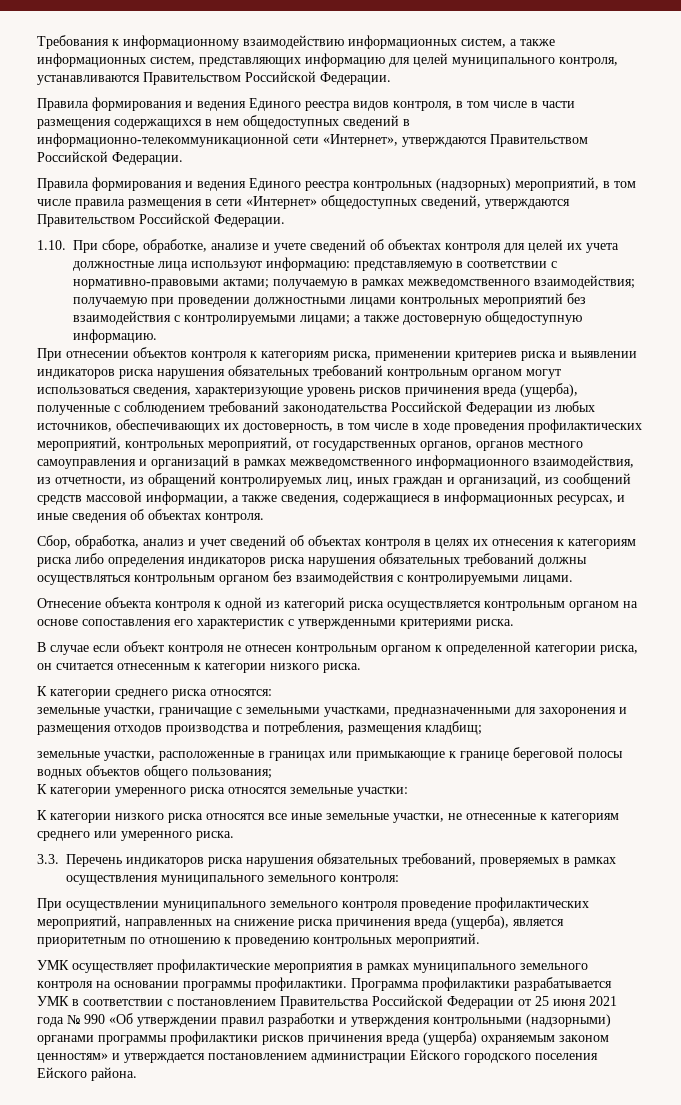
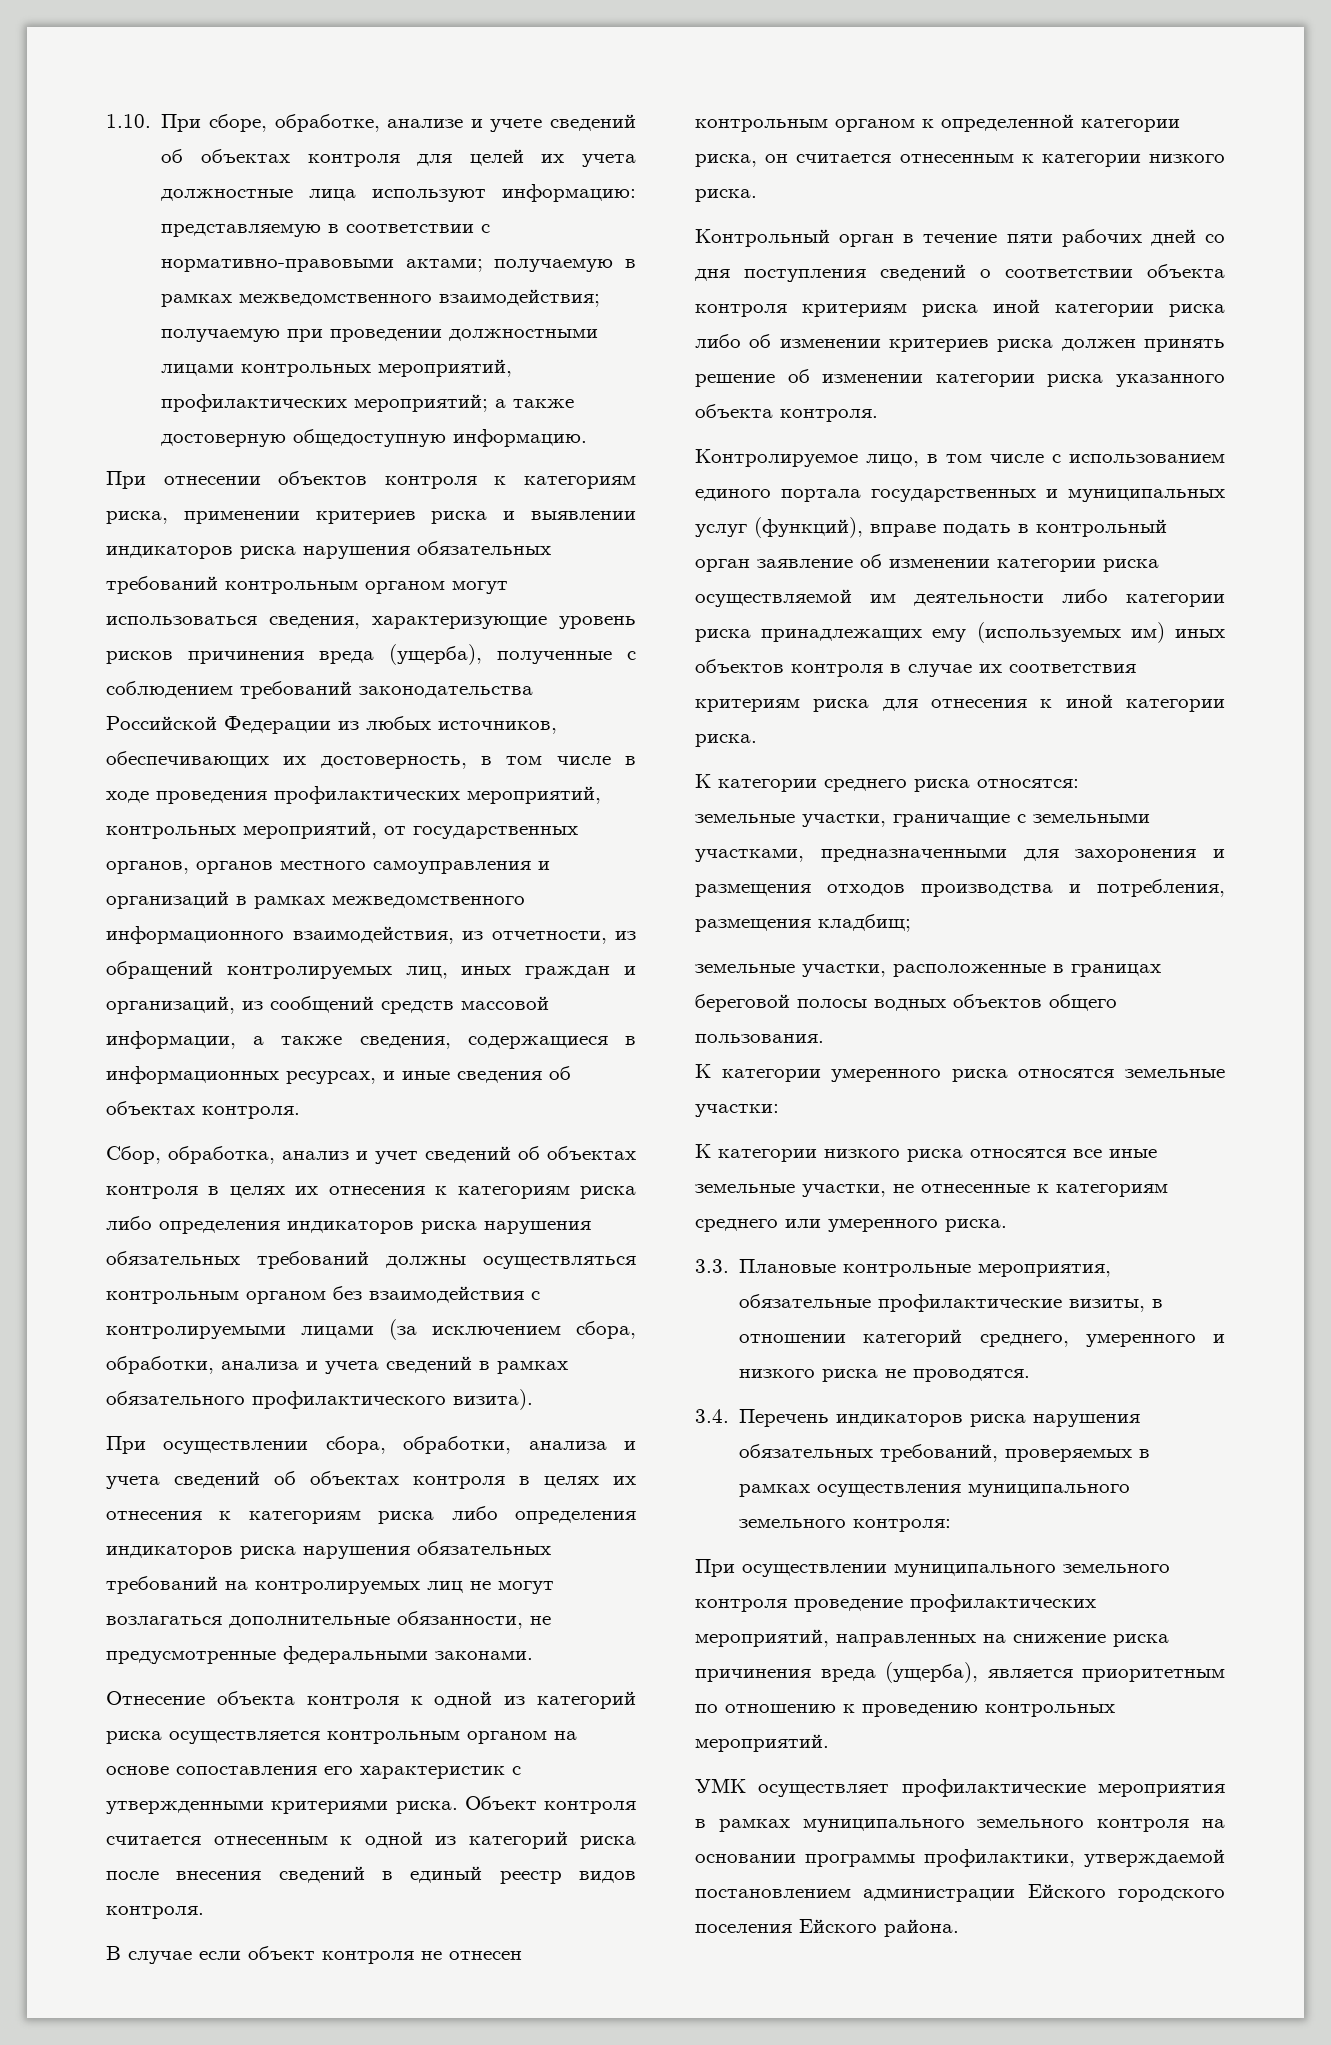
[37,35,555,49] [37,53,618,67] [37,71,391,85] [37,97,575,111] [37,115,410,129] [37,133,588,147] [37,151,183,165] [37,177,636,191] [37,195,570,209] [37,213,285,227] Требования к информационному взаимодействию информационных систем, а также информационных систем, представляющих информацию для целей муниципального контроля, устанавливаются Правительством Российской Федерации. // Правила формирования и ведения Единого реестра видов контроля, в том числе в части размещения содержащихся в нем общедоступных сведений в информационно-телекоммуникационной сети «Интернет», утверждаются Правительством Российской Федерации. // Правила формирования и ведения Единого реестра контрольных (надзорных) мероприятий, в том числе правила размещения в сети «Интернет» общедоступных сведений, утверждаются Правительством Российской Федерации. // -> (106, 121) none
[483,293,586,307] [73,311,350,325] мероприятий без взаимодействия с контролируемыми лицами; -> [378,359,513,377] [161,394,489,412] мероприятий, профилактических мероприятий;
[523,575,573,585] лицами. -> [301,1319,636,1340] [106,1356,568,1374] [106,1389,533,1410] [106,1436,636,1454] [106,1471,636,1489] [106,1506,636,1524] [106,1541,551,1559] [106,1576,554,1594] [106,1611,551,1629] [106,1646,533,1664] лицами (за исключением сбора, обработки, анализа и учета сведений в рамках обязательного профилактического визита). // При осуществлении сбора, обработки, анализа и учета сведений об объектах контроля в целях их отнесения к категориям риска либо определения индикаторов риска нарушения обязательных требований на контролируемых лиц не могут возлагаться дополнительные обязанности, не предусмотренные федеральными законами.
(514, 624) none -> [464,1796,636,1814] [106,1831,636,1849] [106,1866,636,1884] [106,1906,204,1919] Объект контроля считается отнесенным к одной из категорий риска после внесения сведений в единый реестр видов контроля.
(361, 668) none -> [695,229,1225,247] [695,264,1225,282] [695,299,1225,317] [695,334,1225,352] [695,369,1225,387] [695,404,878,422] [695,449,1225,467] [695,489,1225,502] [695,517,1167,538] [695,554,1159,572] [695,589,1225,607] [695,622,1225,643] [695,659,1136,677] [695,694,1225,712] [695,734,757,747] // Контрольный орган в течение пяти рабочих дней со дня поступления сведений о соответствии объекта контроля критериям риска иной категории риска либо об изменении критериев риска должен принять решение об изменении категории риска указанного объекта контроля. // Контролируемое лицо, в том числе с использованием единого портала государственных и муниципальных услуг (функций), вправе подать в контрольный орган заявление об изменении категории риска осуществляемой им деятельности либо категории риска принадлежащих ему (используемых им) иных объектов контроля в случае их соответствия критериям риска для отнесения к иной категории риска.
[329,751,509,761] или примыкающие к границе -> (1161, 970) none
[192,769,272,779] пользования; -> [695,1034,824,1043] пользования.
(59, 859) none -> [739,1259,1112,1277] [739,1294,1164,1312] [739,1329,1225,1347] [739,1369,1031,1382] [695,1409,729,1423] Плановые контрольные мероприятия, обязательные профилактические визиты, в отношении категорий среднего, умеренного и низкого риска не проводятся. // 3.4.
[255,977,612,991] [37,995,617,1009] [37,1013,611,1027] [37,1031,609,1045] [37,1053,205,1063] профилактики. Программа профилактики разрабатывается УМК в соответствии с постановлением Правительства Российской Федерации от 25 июня 2021 года № 990 «Об утверждении правил разработки и утверждения контрольными (надзорными) органами программы профилактики рисков причинения вреда (ущерба) охраняемым законом ценностям» и утверждается -> [924,1849,1225,1867] профилактики, утверждаемой

